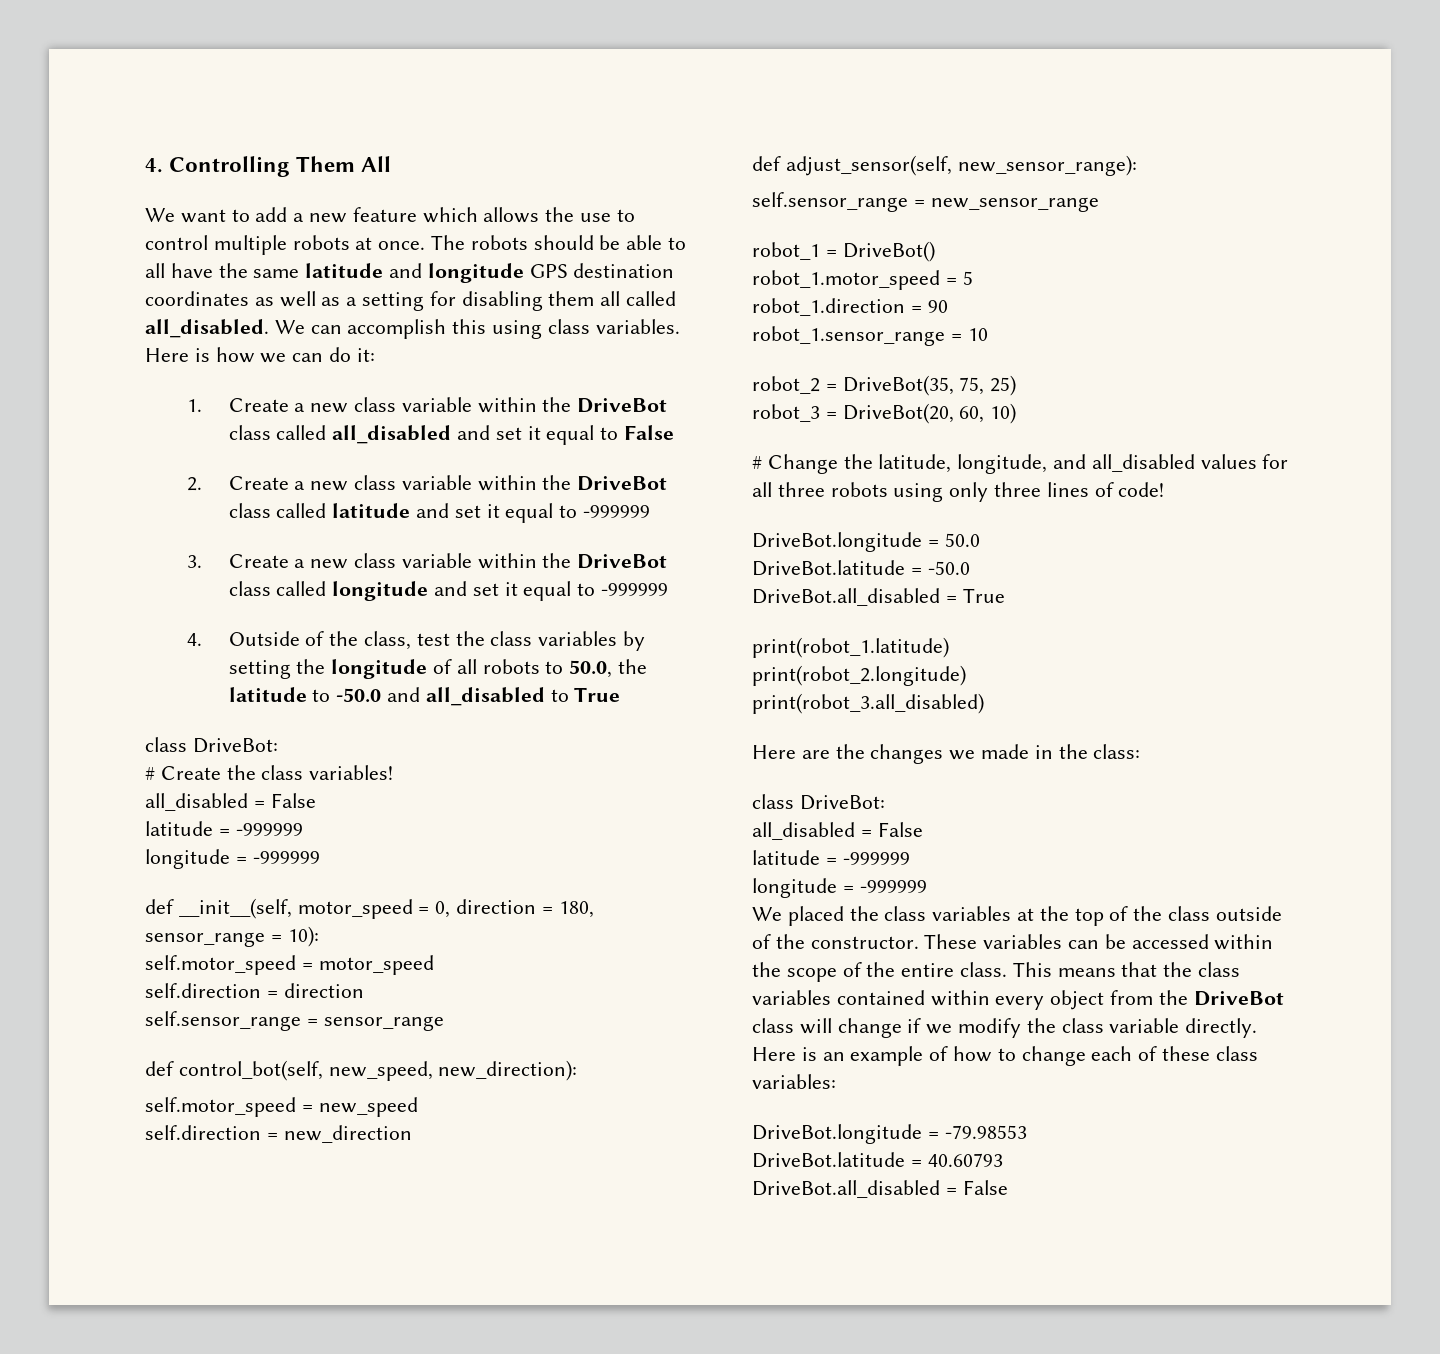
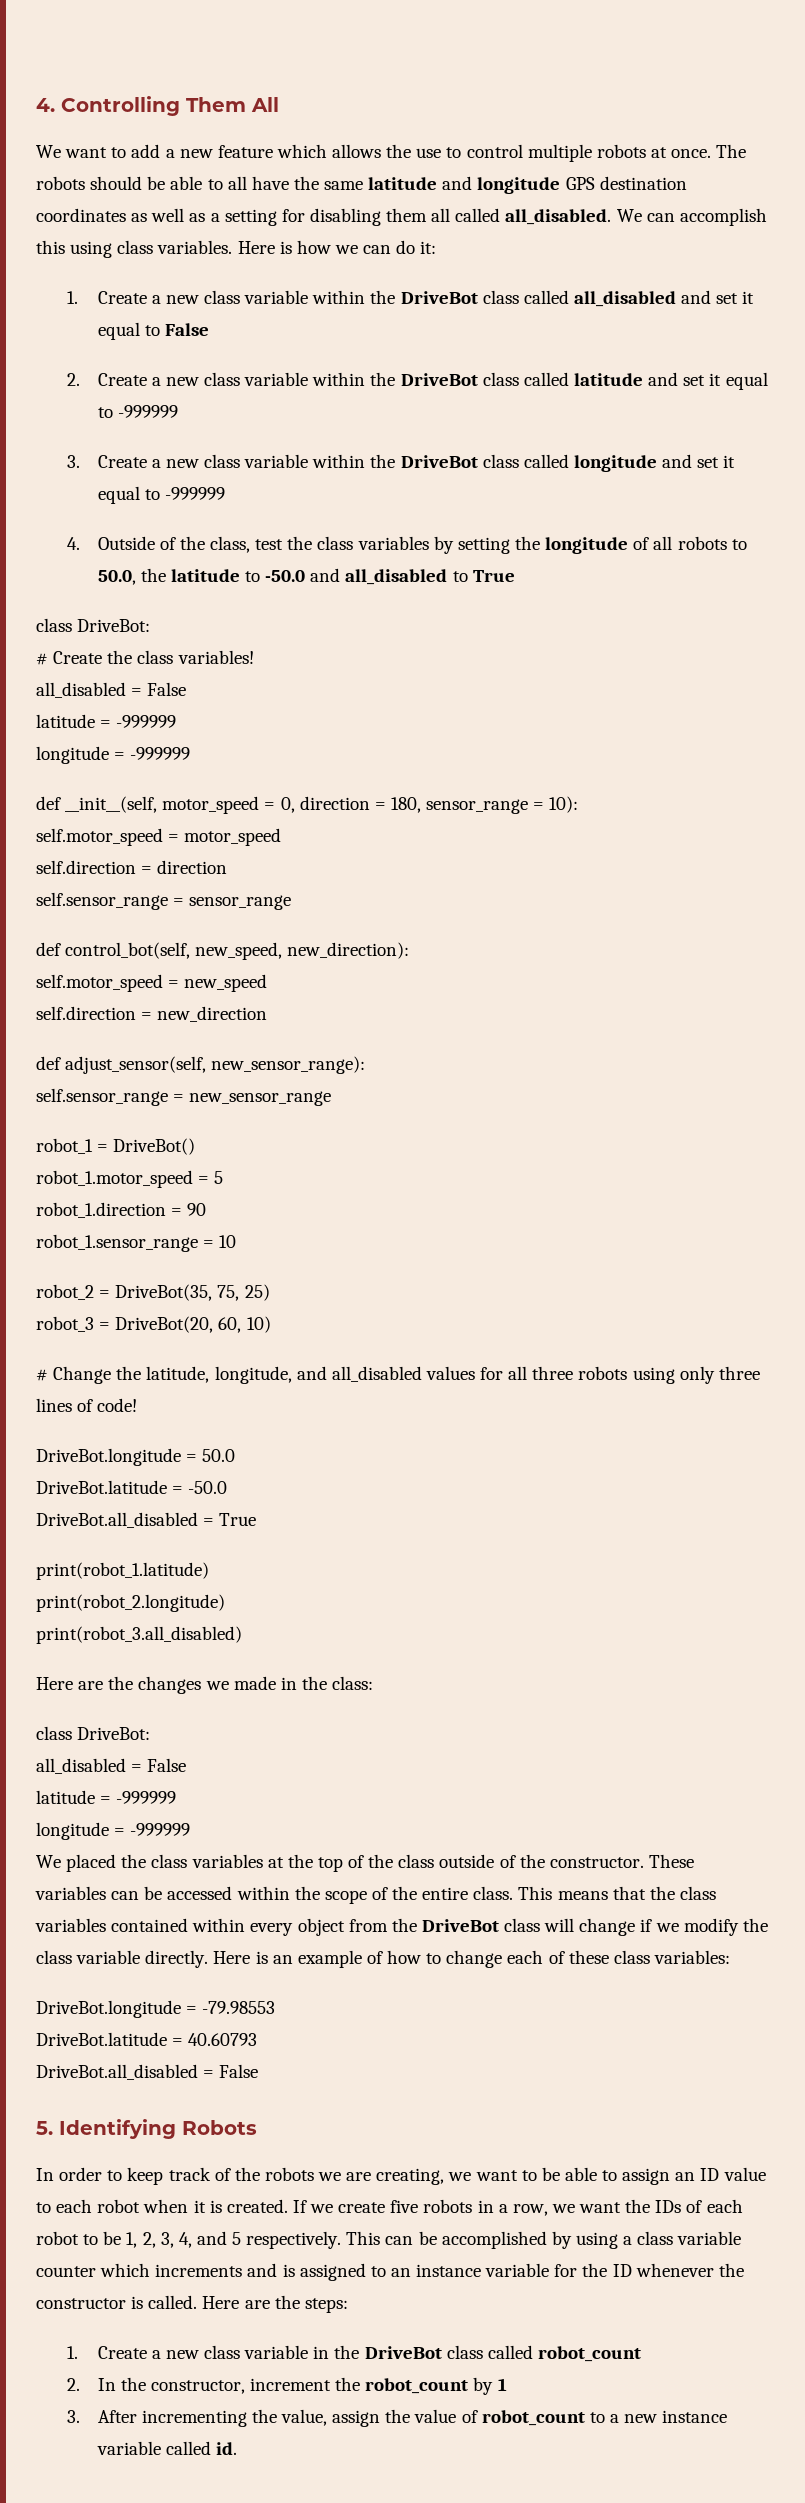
(1008, 1187) none -> [36,2119,257,2139] [36,2167,766,2185] [36,2199,743,2216] [36,2231,742,2249] [36,2263,744,2281] [36,2295,348,2313] [66,2345,641,2362] [66,2377,507,2395] [66,2409,728,2427] [96,2441,237,2455] // 5. Identifying Robots // In order to keep track of the robots we are creating, we want to be able to assign an ID value to each robot when it is created. If we create five robots in a row, we want the IDs of each robot to be 1, 2, 3, 4, and 5 respectively. This can be accomplished by using a class variable counter which increments and is assigned to an instance variable for the ID whenever the constructor is called. Here are the steps: // 1. Create a new class variable in the DriveBot class called robot_count // 2. In the constructor, increment the robot_count by 1 // 3. After incrementing the value, assign the value of robot_count to a new instance variable called id.

